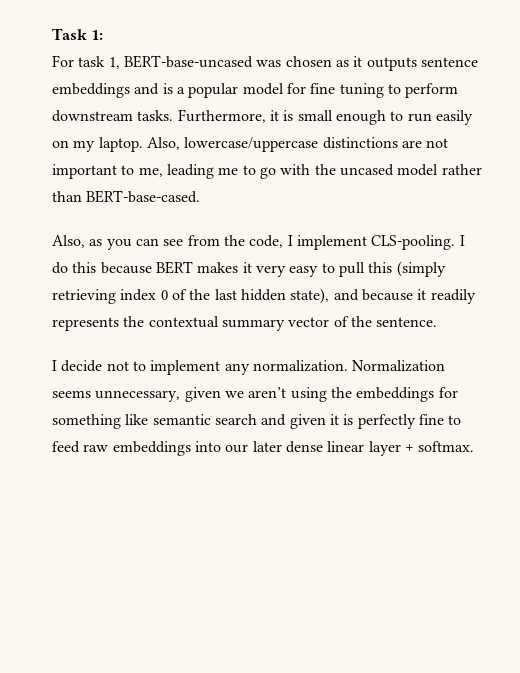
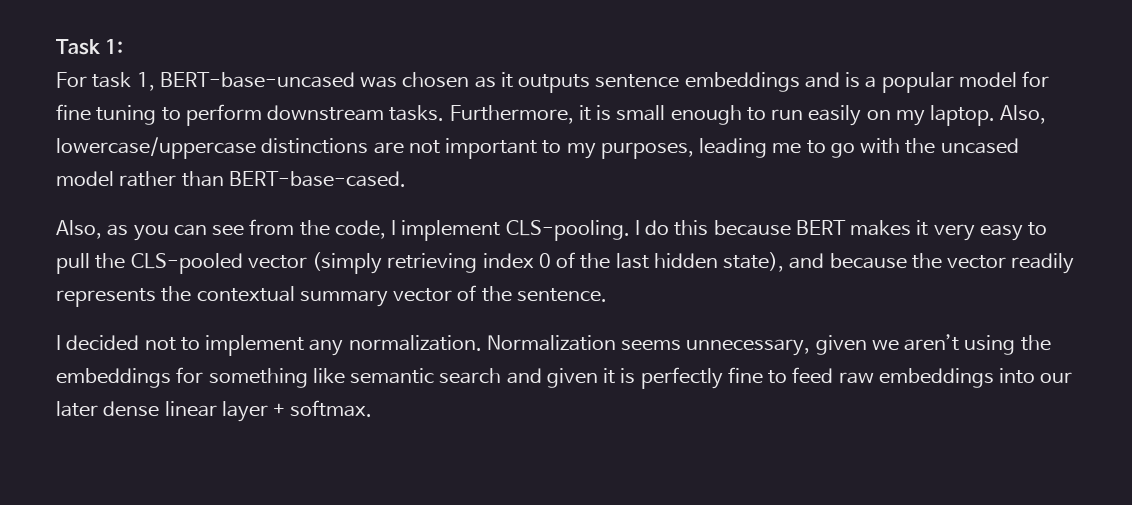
[138,167,163,177] me, -> [566,142,694,159] my purposes,
[368,262,393,273] this -> [95,253,307,274] the CLS-pooled vector
[417,289,427,300] it -> [911,253,1007,269] the vector
[61,360,103,372] decide -> [66,335,140,351] decided

